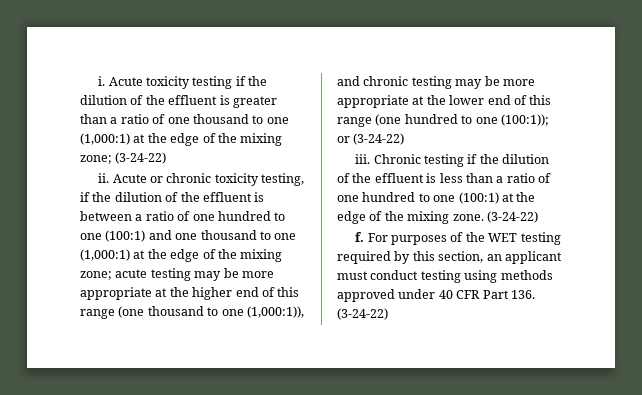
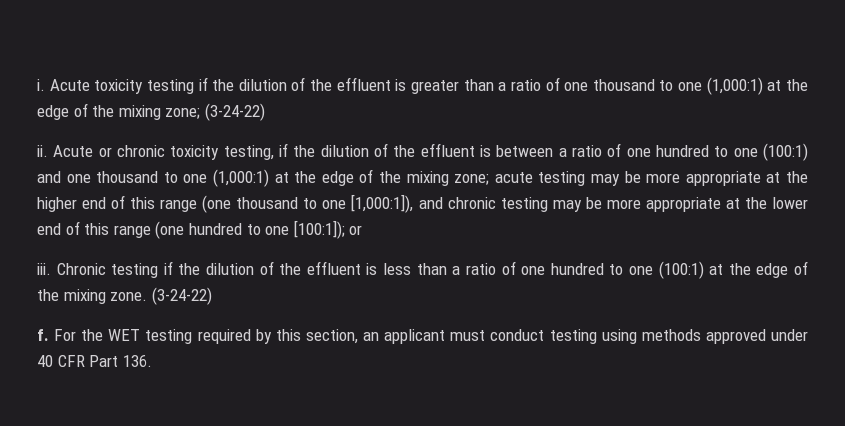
[246,306,304,318] (1,000:1)), -> [351,194,414,213] [1,000:1]),
[500,114,549,126] [337,133,405,145] (100:1)); or (3-24-22) -> [293,220,363,239] [100:1]); or
[391,232,464,245] purposes of -> (77, 335) none
[337,308,388,320] (3-24-22) -> (152, 361) none

